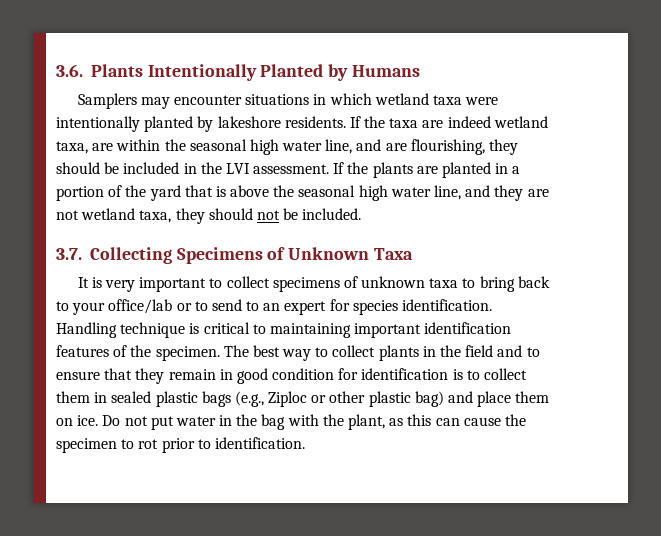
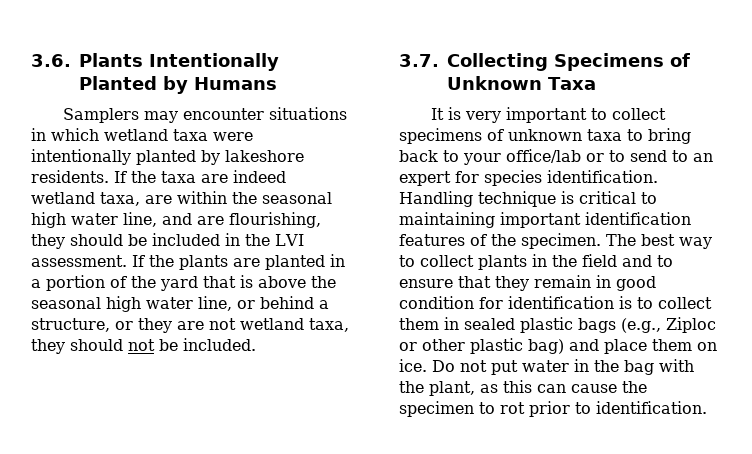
[465,185,491,197] and -> [237,296,329,309] [31,318,133,332] or behind a structure, or

